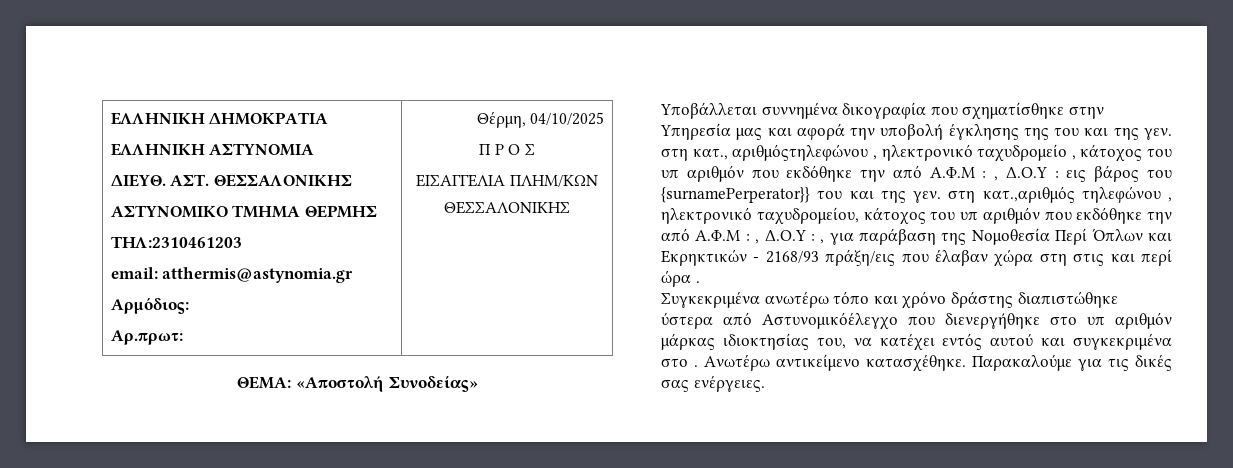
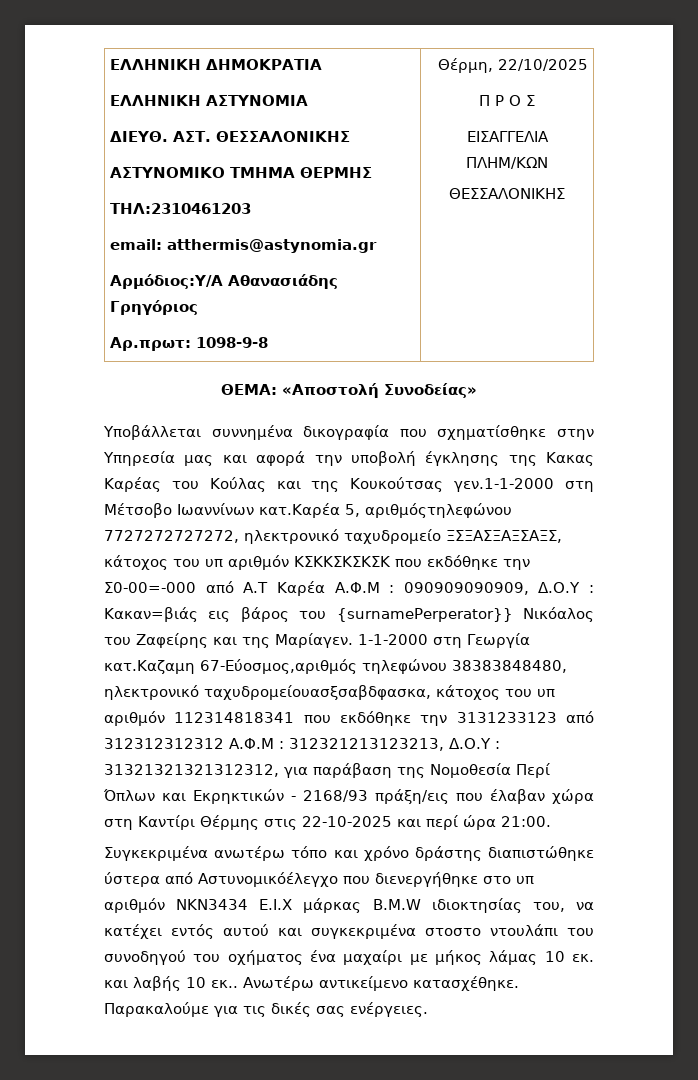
[110,297,189,314] Αρμόδιος: -> [110,274,339,289] [110,300,199,315] Αρμόδιος:Υ/Α Αθανασιάδης Γρηγόριος
(183, 337) none -> [196,337,269,348] 1098-9-8
[530,112,605,125] 04/10/2025 -> [497,59,588,71] 22/10/2025
[1054,127,1172,140] [661,144,877,161] του και της γεν. στη κατ., αριθμόςτηλεφώνου , -> [546,452,594,466] [104,477,594,492] [104,503,512,518] [104,530,239,543] Κακας Καρέας του Κούλας και της Κουκούτσας γεν.1-1-2000 στη Μέτσοβο Ιωαννίνων κατ.Καρέα 5, αριθμόςτηλεφώνου 7727272727272,
[1071,144,1172,162] [661,165,1059,182] , κάτοχος του υπ αριθμόν που εκδόθηκε την από Α.Φ.Μ : , Δ.Ο.Υ : -> [446,530,562,543] [104,555,530,570] [104,581,594,596] [104,607,198,622] ΞΣΞΑΣΞΑΞΣΑΞΣ, κάτοχος του υπ αριθμόν ΚΣΚΚΣΚΣΚΣΚ που εκδόθηκε την Σ0-00=-000 από Α.Τ Καρέα Α.Φ.Μ : 090909090909, Δ.Ο.Υ : Κακαν=βιάς
[817,186,1172,203] [661,207,1172,225] [661,228,825,244] του και της γεν. στη κατ.,αριθμός τηλεφώνου , ηλεκτρονικό ταχυδρομείου, κάτοχος του υπ αριθμόν που εκδόθηκε την από Α.Φ.Μ : , Δ.Ο.Υ : , -> [523,607,594,622] [104,633,530,648] [104,659,567,674] [104,685,555,700] [104,711,594,726] [104,738,500,751] [104,764,279,777] Νικόαλος του Ζαφείρης και της Μαρίαγεν. 1-1-2000 στη Γεωργία κατ.Καζαμη 67-Εύοσμος,αριθμός τηλεφώνου 38383848480, ηλεκτρονικό ταχυδρομείουασξσαβδφασκα, κάτοχος του υπ αριθμόν 112314818341 που εκδόθηκε την 3131233123 από 312312312312 Α.Φ.Μ : 312321213123213, Δ.Ο.Υ : 31321321321312312,
[1073,253,1105,266] στις -> [138,815,392,830] Καντίρι Θέρμης στις 22-10-2025
[695,281,700,283] . -> [501,816,551,827] 21:00.
[661,333,715,350] μάρκας -> [176,898,421,913] ΝΚΝ3434 Ε.Ι.Χ μάρκας Β.Μ.W
[661,359,698,367] στο . -> [425,924,594,936] [104,950,594,965] [104,976,238,991] στοστο ντουλάπι του συνοδηγού του οχήματος ένα μαχαίρι με μήκος λάμας 10 εκ. και λαβής 10 εκ..

